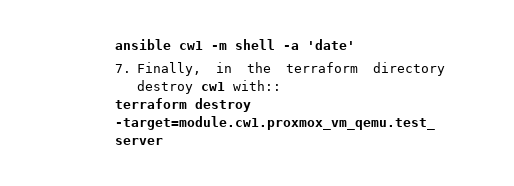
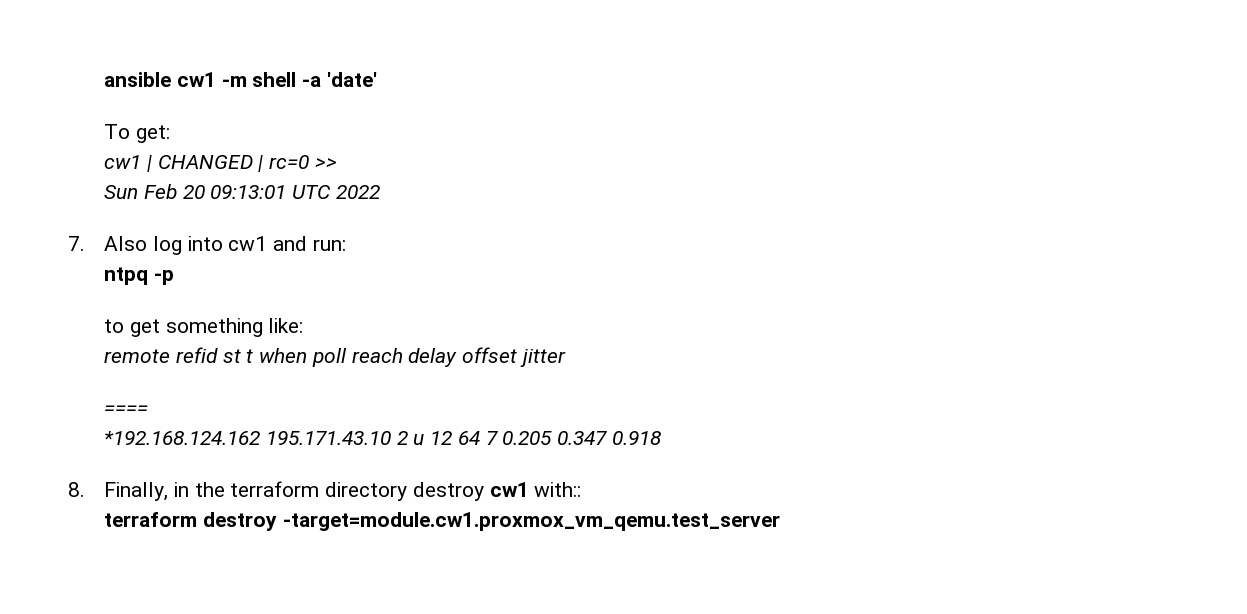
[114,64,131,73] 7. -> [104,124,171,143] [104,155,337,172] [104,184,380,199] [67,236,346,255] [104,267,175,285] [104,318,304,337] [104,347,566,367] [104,405,149,415] [104,431,661,445] [67,482,85,497] To get: // cw1 | CHANGED | rc=0 >> // Sun Feb 20 09:13:01 UTC 2022 // 7. Also log into cw1 and run: // ntpq -p // to get something like: // remote refid st t when poll reach delay offset jitter // ==== // *192.168.124.162 195.171.43.10 2 u 12 64 7 0.205 0.347 0.918 // 8.

